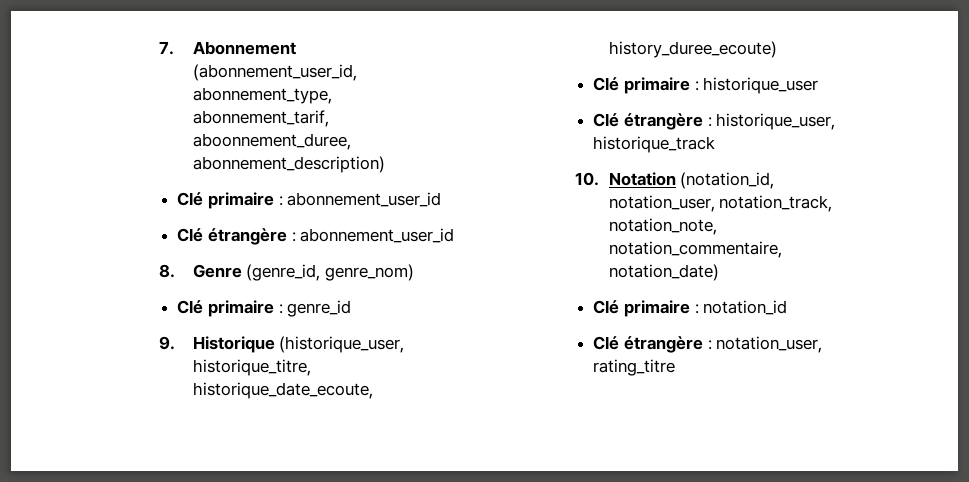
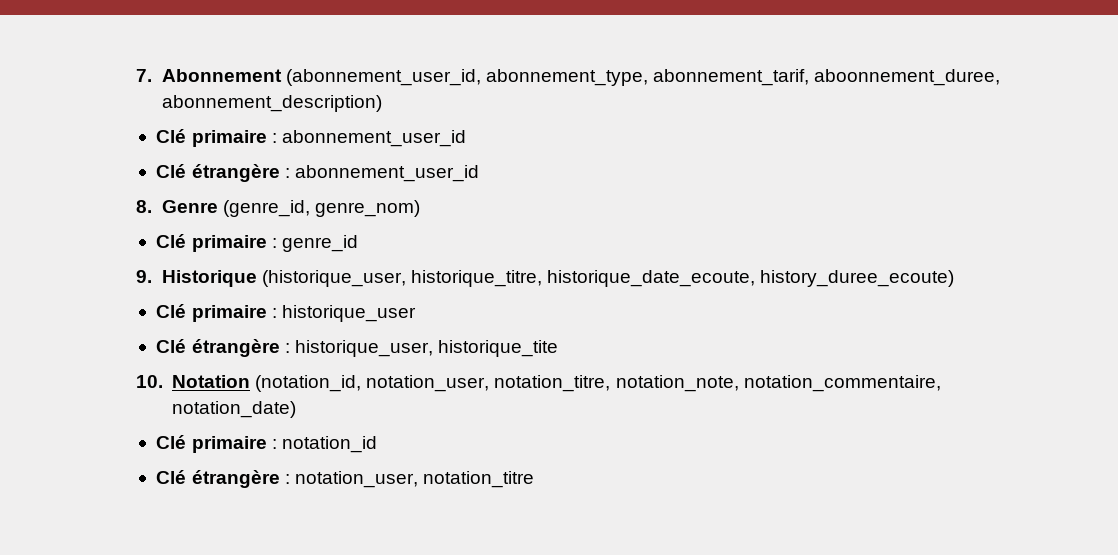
[593,136,716,153] historique_track -> [437,340,558,357] historique_tite
[719,195,833,212] notation_track, -> [494,375,611,392] notation_titre,
[593,359,676,376] rating_titre -> [422,471,534,488] notation_titre

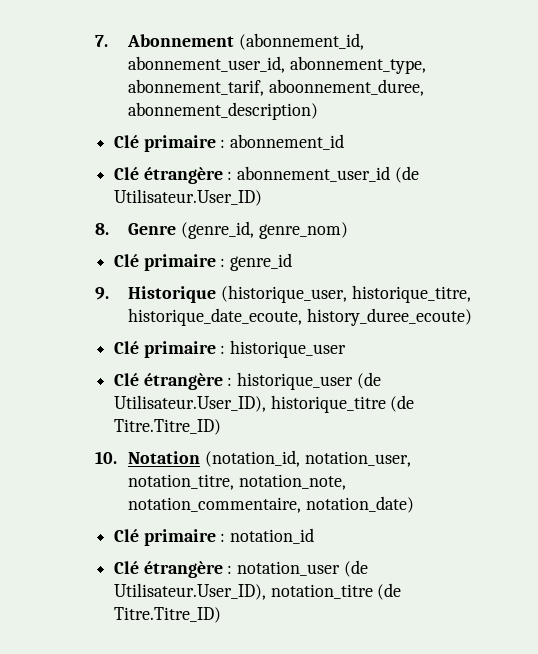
[285,69,481,86] (abonnement_user_id, -> [239,33,365,50] [128,56,286,73] (abonnement_id, abonnement_user_id,
[281,130,466,147] abonnement_user_id -> [229,134,344,150] abonnement_id
(479, 173) none -> [394,166,419,183] [113,189,262,206] (de Utilisateur.User_ID)
[294,340,558,357] historique_user, historique_tite -> [236,372,381,390] [113,395,415,413] [113,419,221,435] historique_user (de Utilisateur.User_ID), historique_titre (de Titre.Titre_ID)
[294,471,534,488] notation_user, notation_titre -> [236,560,368,577] [113,583,402,600] [113,607,221,623] notation_user (de Utilisateur.User_ID), notation_titre (de Titre.Titre_ID)

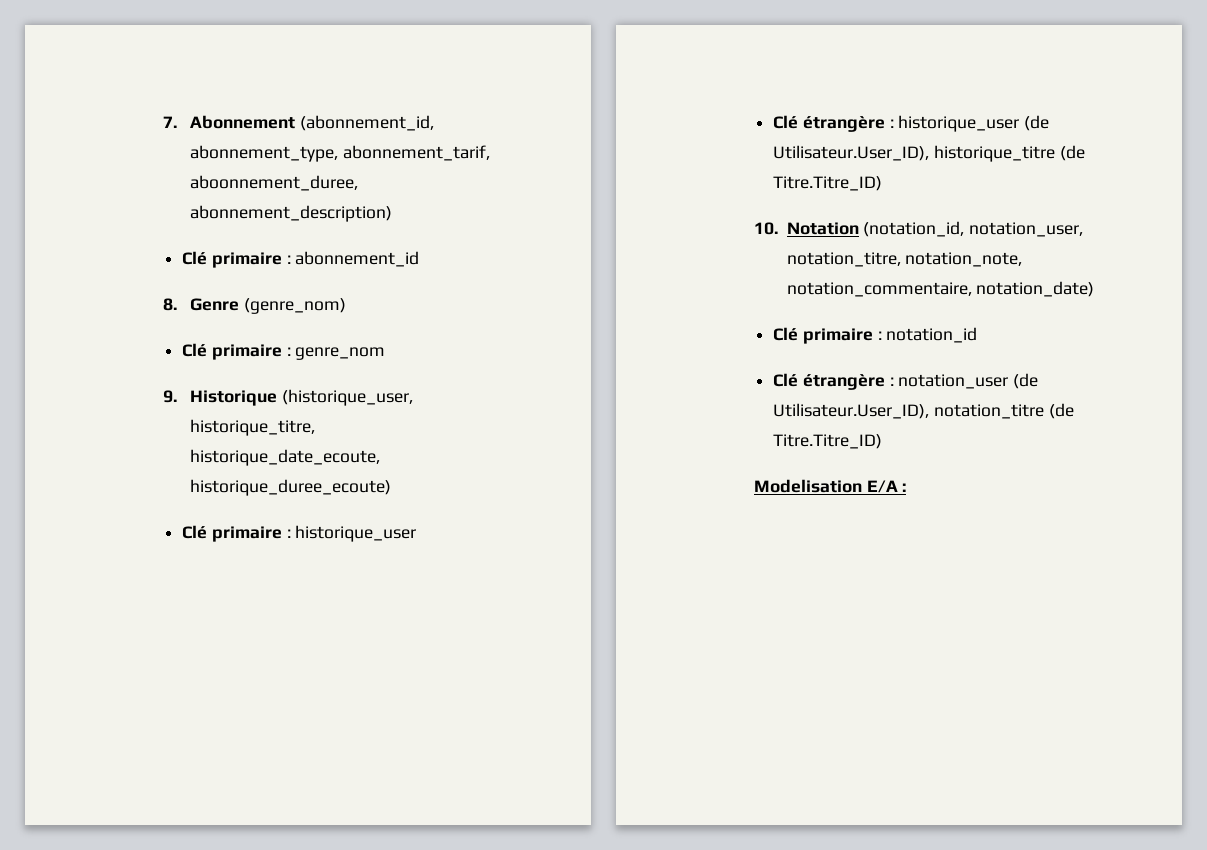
[128,56,286,73] abonnement_user_id, -> (434, 123) none
[113,166,419,184] [113,189,262,206] // Clé étrangère : abonnement_user_id (de Utilisateur.User_ID) -> (420, 259) none
[181,221,348,239] [113,253,292,271] (genre_id, genre_nom) // Clé primaire : genre_id -> [243,298,346,314] [182,343,386,360] (genre_nom) // Clé primaire : genre_nom
[307,308,473,326] history_duree_ecoute) -> [189,479,391,496] historique_duree_ecoute)
(221, 615) none -> [753,479,907,493] // Modelisation E/A :

